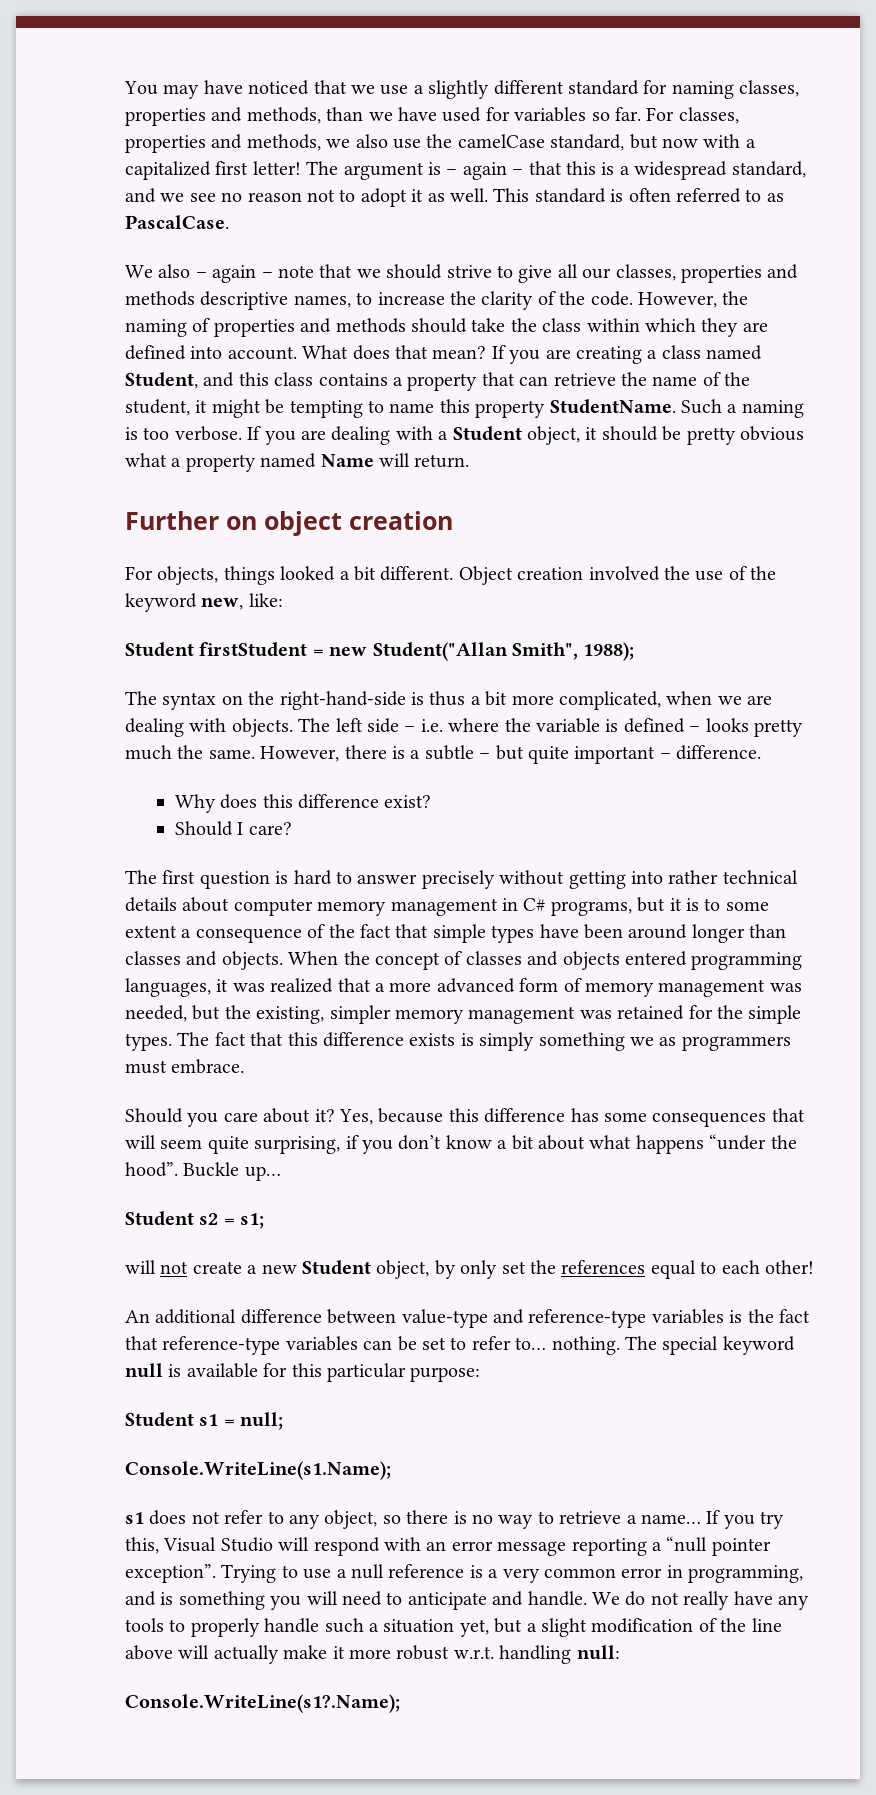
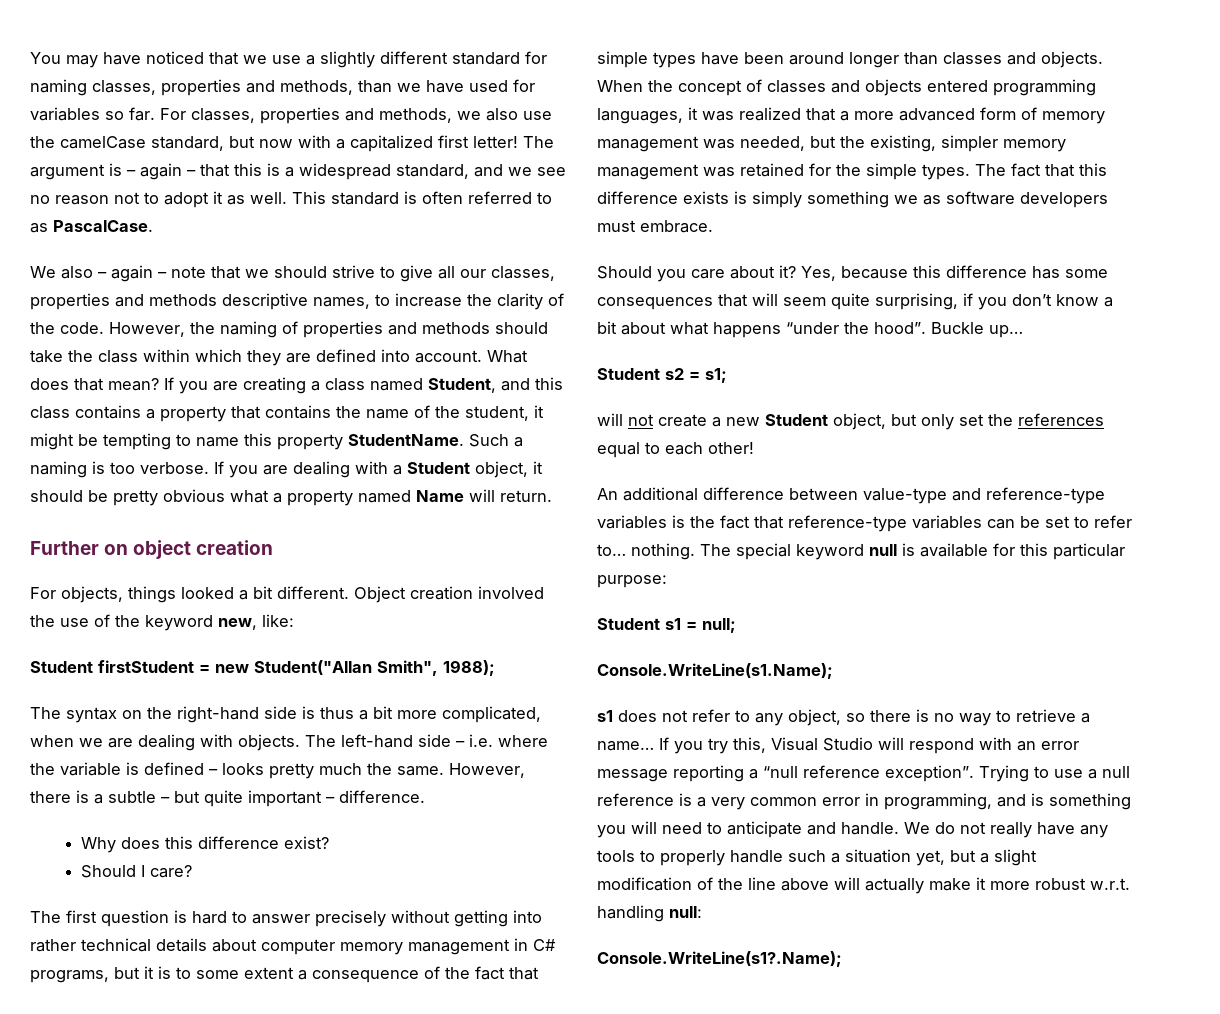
[519,373,616,386] can retrieve -> [265,405,331,419] contains
[279,691,406,710] right-hand-side -> [177,706,297,723] right-hand side
[335,718,363,732] left -> [341,734,413,748] left-hand
[681,1036,791,1051] programmers -> [946,191,1108,208] software developers
[434,1260,456,1279] by -> [891,414,917,426] but
[711,1538,771,1556] pointer -> [803,765,880,778] reference

